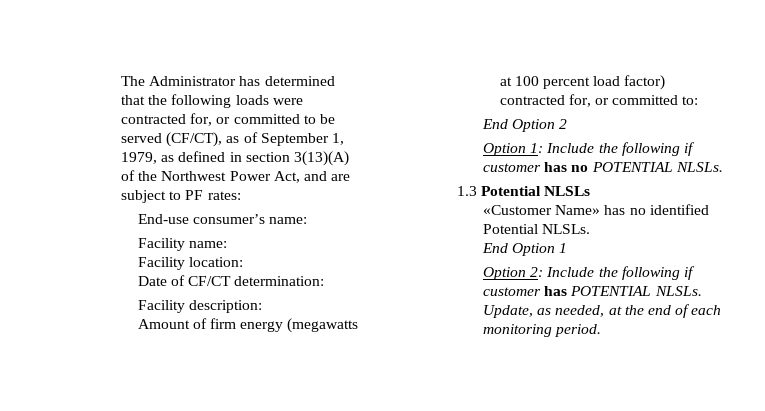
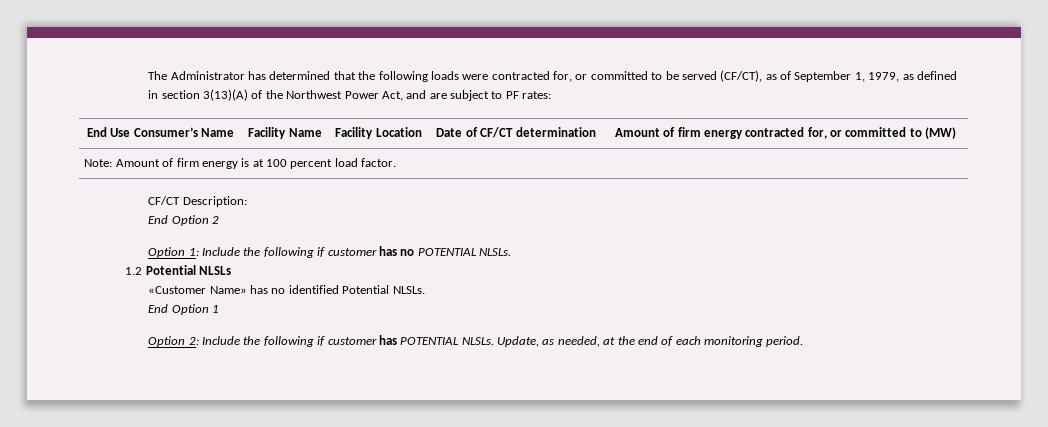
[137,214,308,224] [137,238,227,251] [137,257,243,270] [137,275,325,286] [137,300,262,313] [137,318,359,333] [499,75,666,90] [499,94,699,107] // End-use consumer’s name: // Facility name: // Facility location: // Date of CF/CT determination: // Facility description: // Amount of firm energy (megawatts at 100 percent load factor) contracted for, or committed to: -> [86,127,235,137] [248,127,322,139] [335,127,422,139] [436,127,596,138] [614,127,957,139] [84,158,397,169] [148,196,247,207] // End Use Consumer’s Name | Facility Name | Facility Location | Date of CF/CT determination | Amount of firm energy contracted for, or committed to (MW) // Note: Amount of firm energy is at 100 percent load factor. // CF/CT Description:
[456,186,477,196] 1.3 -> [125,267,143,275] 1.2

